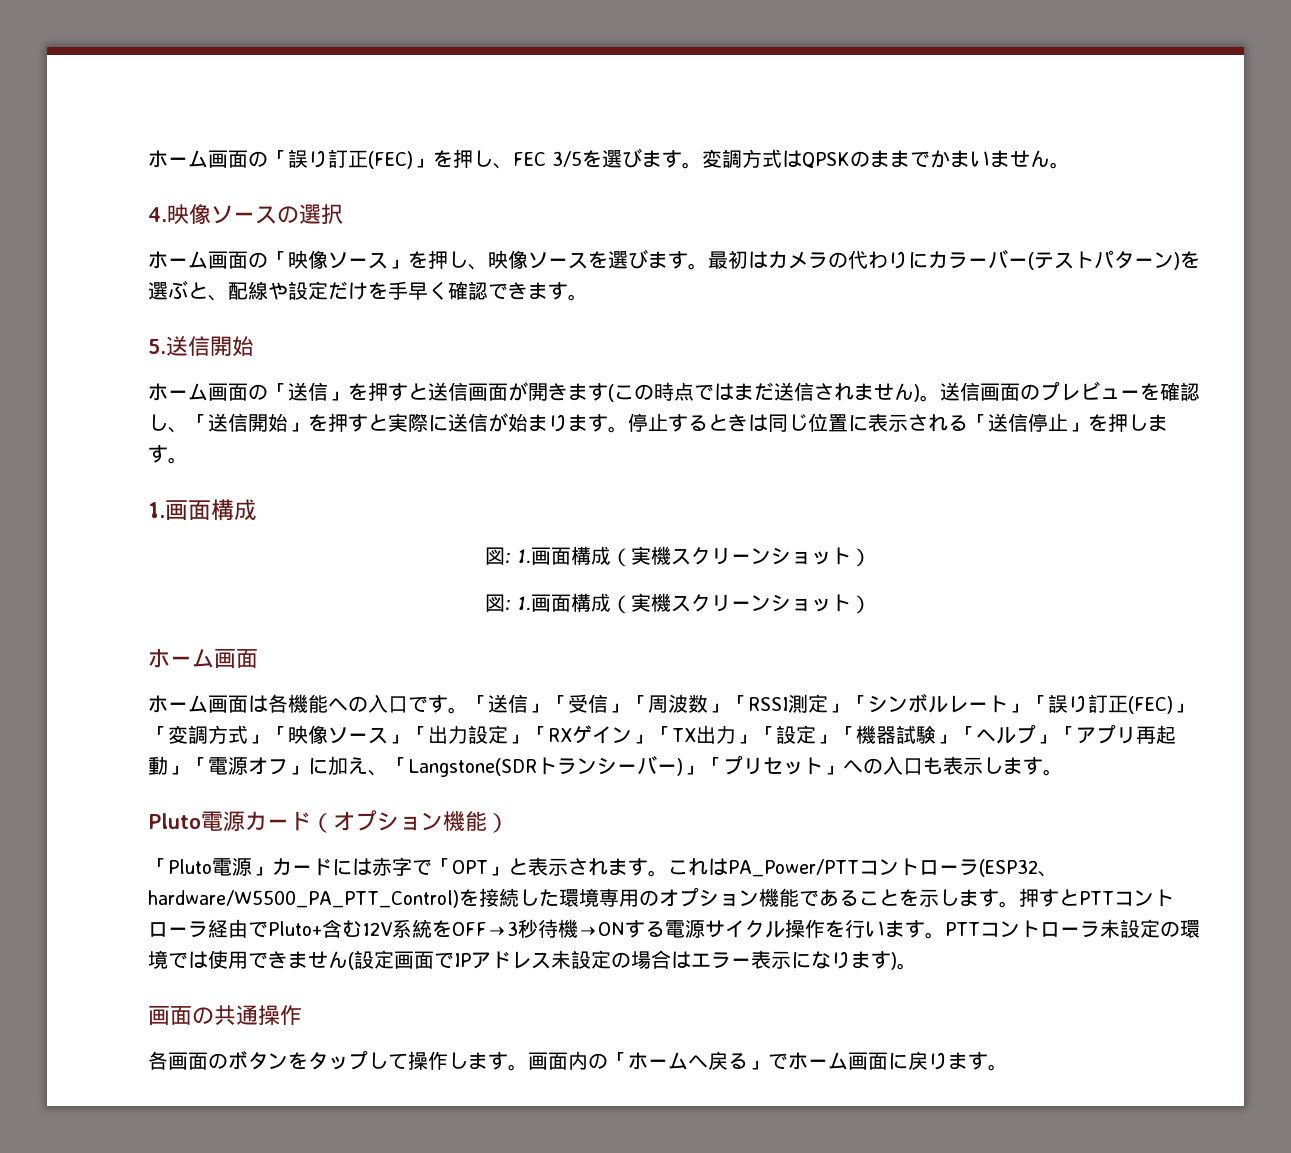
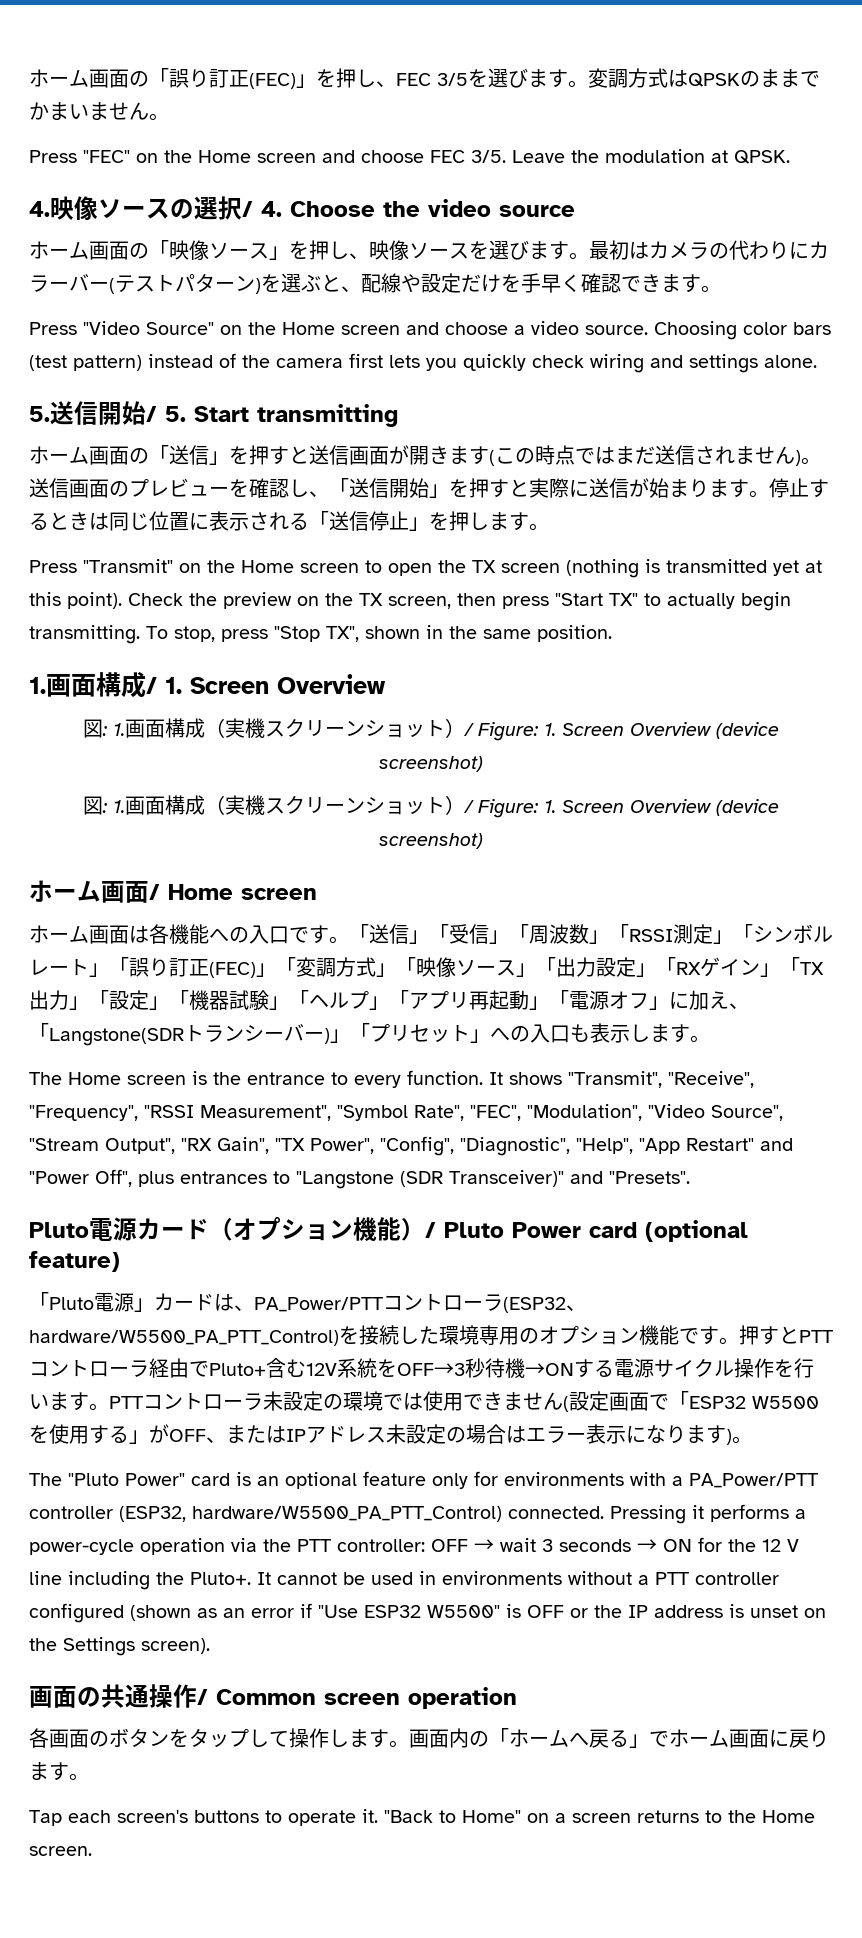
(1070, 165) none -> [29,149,790,164] // Press "FEC" on the Home screen and choose FEC 3/5. Leave the modulation at QPSK.
(343, 214) none -> [242,199,575,217] / 4. Choose the video source
(588, 297) none -> [29,321,831,340] [29,353,817,373] // Press "Video Source" on the Home screen and choose a video source. Choosing color bars (test pattern) instead of the camera first lets you quickly check wiring and settings alone.
(254, 346) none -> [146,404,398,427] / 5. Start transmitting
[148,499,257,521] // 1.画面構成 -> [29,559,822,578] [29,592,791,611] [29,625,612,644] [29,672,386,698] // Press "Transmit" on the Home screen to open the TX screen (nothing is transmitted yet at this point). Check the preview on the TX screen, then press "Start TX" to actually begin transmitting. To stop, press "Stop TX", shown in the same position. // 1.画面構成/ 1. Screen Overview
(871, 557) none -> [464,722,779,741] [379,756,483,772] / Figure: 1. Screen Overview (device screenshot)
[148,648,258,668] // ホーム画面 -> [464,799,779,818] [379,833,483,849] [29,880,317,903] / Figure: 1. Screen Overview (device screenshot) // ホーム画面/ Home screen
(1063, 772) none -> [29,1070,754,1088] [29,1104,783,1121] [29,1136,793,1156] [29,1169,690,1189] // The Home screen is the entrance to every function. It shows "Transmit", "Receive", "Frequency", "RSSI Measurement", "Symbol Rate", "FEC", "Modulation", "Video Source", "Stream Output", "RX Gain", "TX Power", "Config", "Diagnostic", "Help", "App Restart" and "Power Off", plus entrances to "Langstone (SDR Transceiver)" and "Presets".
(509, 823) none -> [425,1220,748,1242] [29,1251,120,1272] / Pluto Power card (optional feature)
[332,857,728,877] には赤字で「OPT」と表示されます。これは -> [214,1293,254,1311] は、
[818,889,979,907] あることを示しま -> (699, 1336) none
(454, 960) none -> [669,1391,819,1409] [29,1424,286,1444] 「ESP32 W5500を使用する」がOFF、または
(917, 966) none -> [29,1471,818,1489] [29,1504,806,1524] [29,1537,799,1555] [29,1571,779,1590] [29,1603,826,1623] [29,1637,210,1656] // The "Pluto Power" card is an optional feature only for environments with a PA_Power/PTT controller (ESP32, hardware/W5500_PA_PTT_Control) connected. Pressing it performs a power-cycle operation via the PTT controller: OFF → wait 3 seconds → ON for the 12 V line including the Pluto+. It cannot be used in environments without a PTT controller configured (shown as an error if "Use ESP32 W5500" is OFF or the IP address is unset on the Settings screen).
(302, 1015) none -> [197,1687,517,1709] / Common screen operation
(1008, 1067) none -> [29,1809,815,1826] [29,1846,92,1856] // Tap each screen's buttons to operate it. "Back to Home" on a screen returns to the Home screen.

